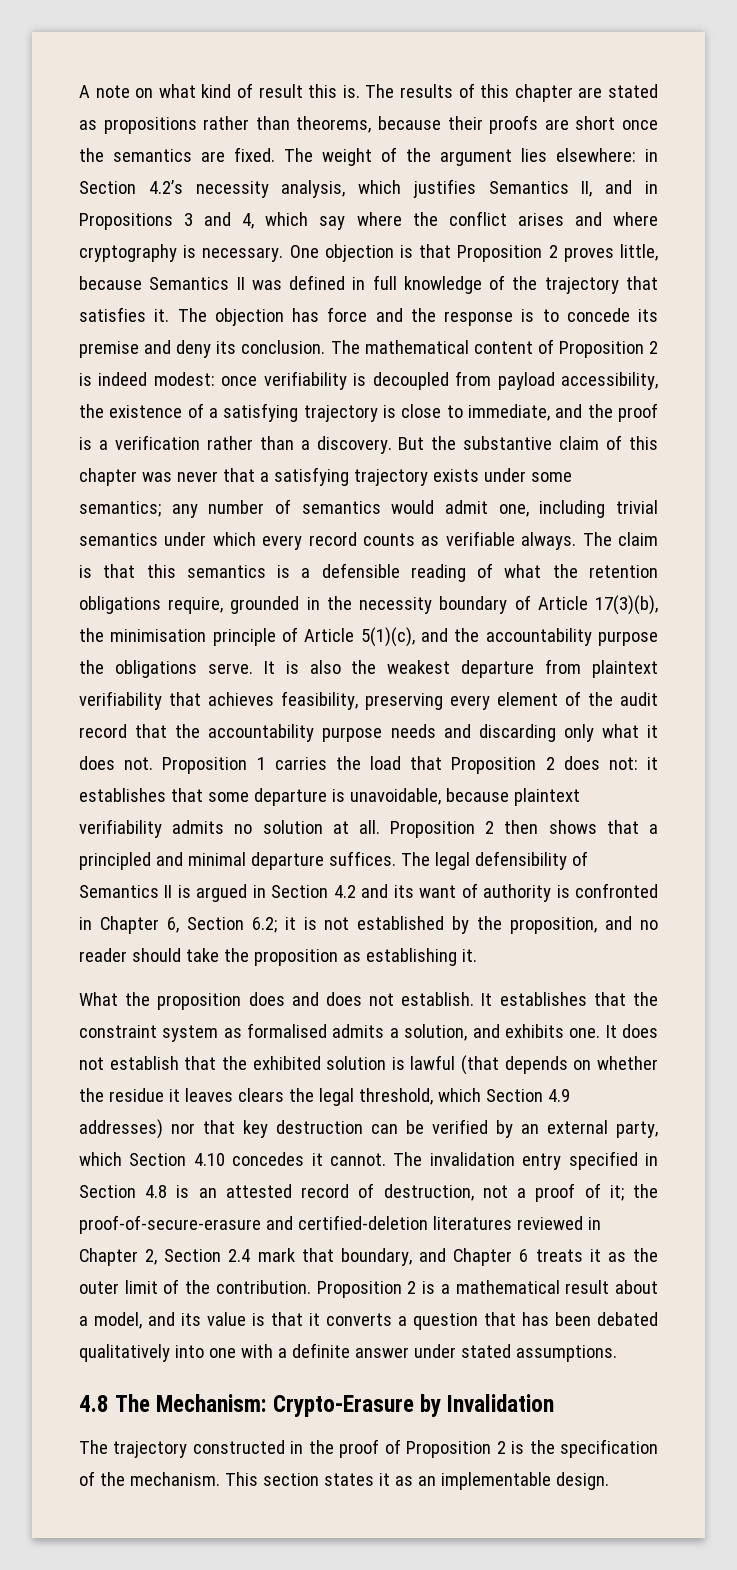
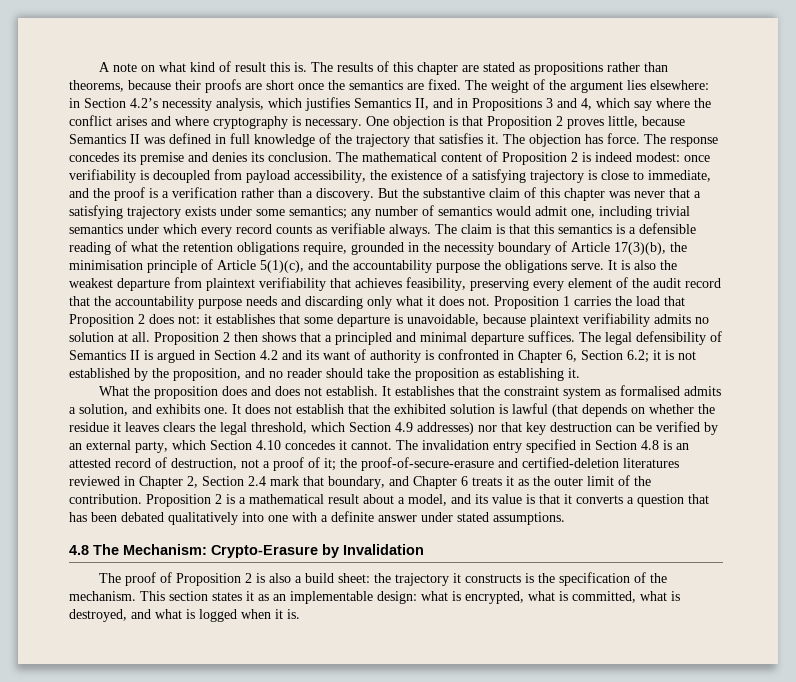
[327,307,630,326] force and the response is to concede -> [607,133,718,147] [69,152,119,162] force. The response concedes
[176,340,212,358] deny -> [212,152,247,162] denies
[113,1440,334,1458] trajectory constructed in the -> (121, 578) none
(525, 1447) none -> [268,573,534,586] also a build sheet: the trajectory it constructs is
[555,1472,609,1490] design. -> [377,591,680,604] [69,609,300,622] design: what is encrypted, what is committed, what is destroyed, and what is logged when it is.

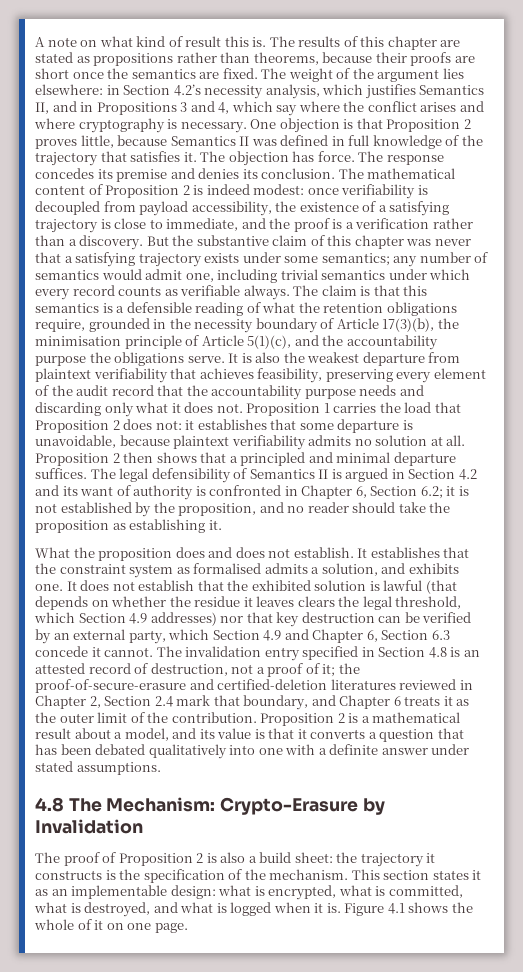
[256,440,335,450] 4.10 concedes -> [263,629,450,643] [35,646,88,657] 4.9 and Chapter 6, Section 6.3 concede
(300, 614) none -> [344,902,473,916] [34,919,188,933] Figure 4.1 shows the whole of it on one page.

